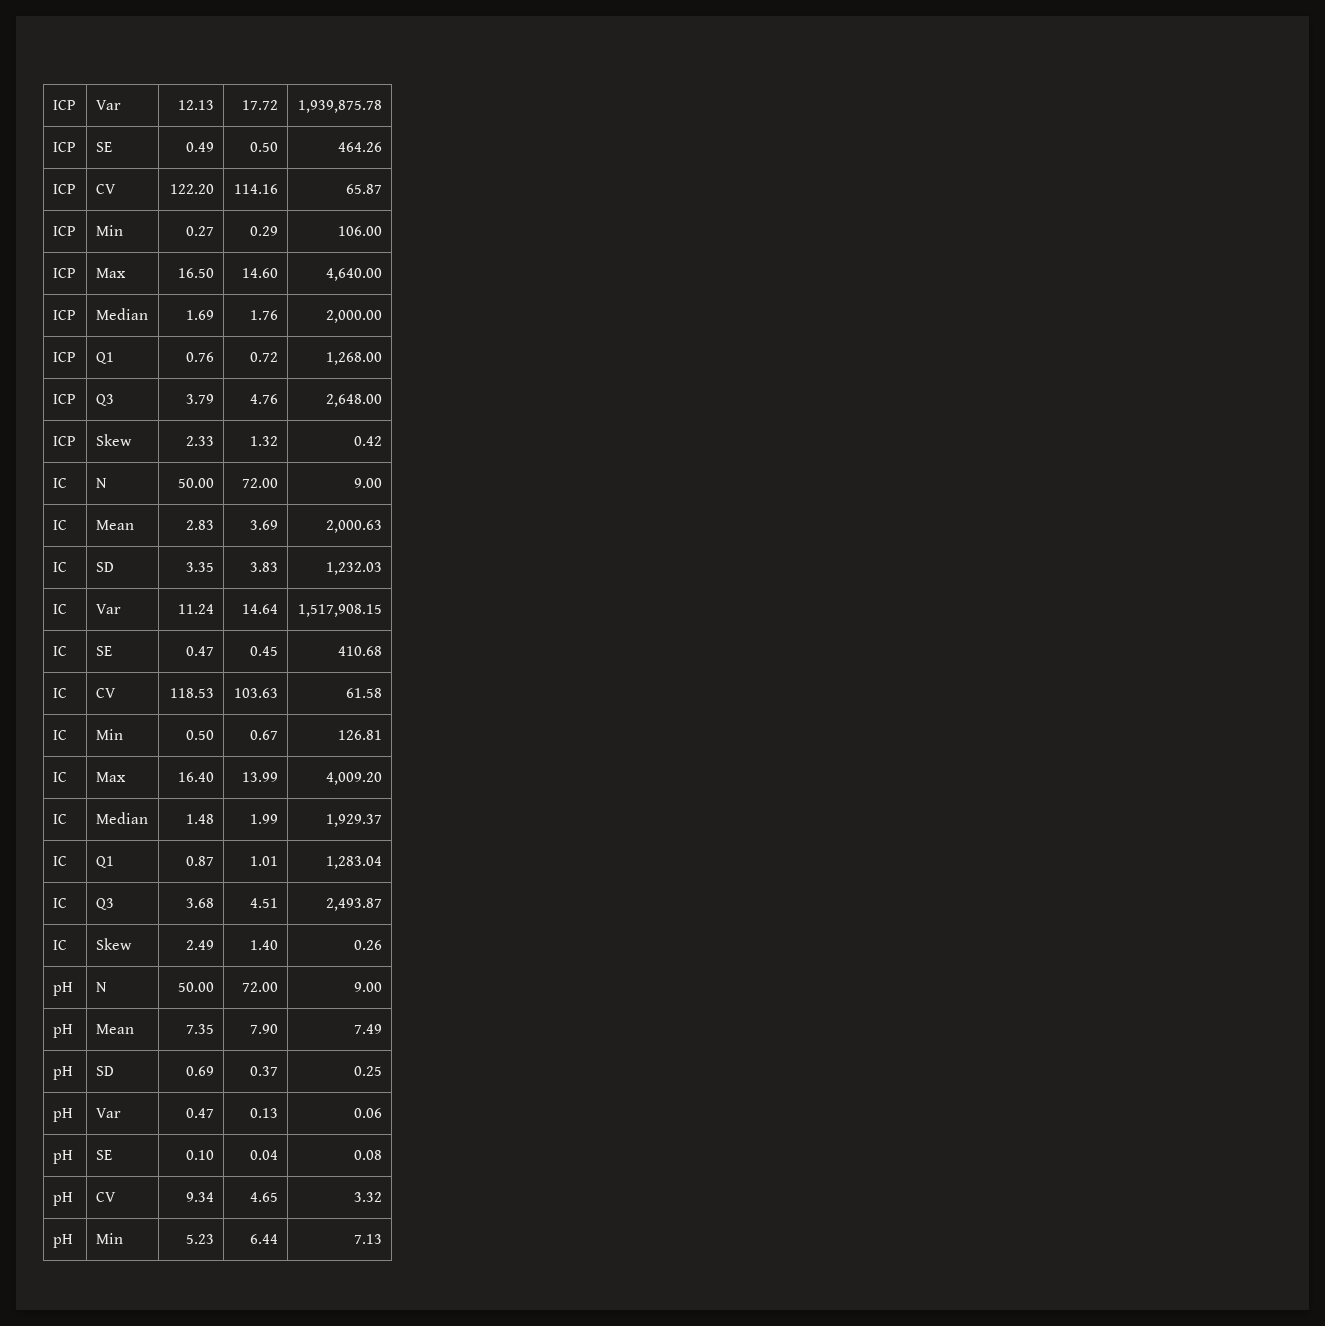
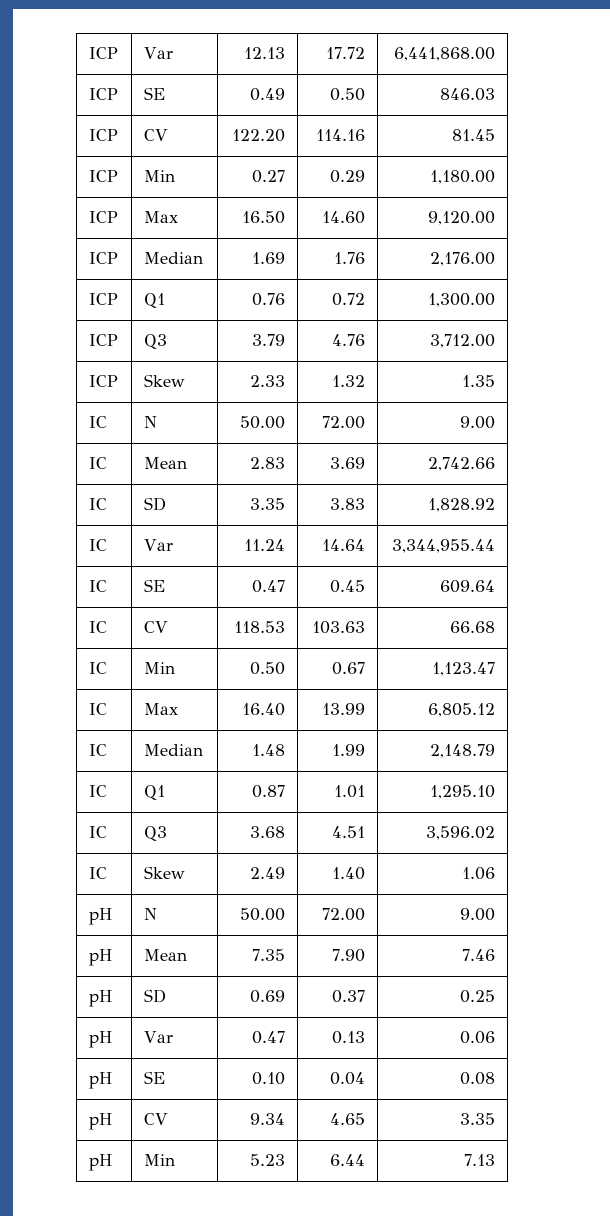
[298,100,383,113] 1,939,875.78 -> [394,47,496,61] 6,441,868.00
[338,142,383,152] 464.26 -> [440,88,496,101] 846.03
[346,184,383,194] 65.87 -> [452,129,496,141] 81.45
[338,226,383,236] 106.00 -> [430,170,496,184] 1,180.00
[326,268,383,281] 4,640.00 -> [428,211,496,225] 9,120.00
[326,310,383,323] 2,000.00 -> [430,252,496,266] 2,176.00
[326,352,383,365] 1,268.00 -> [428,293,496,307] 1,300.00
[326,394,383,407] 2,648.00 -> [430,334,496,348] 3,712.00
[354,436,383,446] 0.42 -> [462,375,496,387] 1.35
[326,520,383,533] 2,000.63 -> [428,457,496,471] 2,742.66
[326,562,383,575] 1,232.03 -> [428,498,496,512] 1,828.92
[298,604,383,617] 1,517,908.15 -> [392,539,496,553] 3,344,955.44
[338,646,383,656] 410.68 -> [440,580,496,593] 609.64
[346,688,383,698] 61.58 -> [450,621,496,633] 66.68
[338,730,383,740] 126.81 -> [432,662,496,676] 1,123.47
[326,772,383,785] 4,009.20 -> [428,703,496,717] 6,805.12
[326,814,383,827] 1,929.37 -> [430,744,496,758] 2,148.79
[326,856,383,869] 1,283.04 -> [430,785,496,799] 1,295.10
[326,898,383,911] 2,493.87 -> [426,826,496,840] 3,596.02
[354,940,383,950] 0.26 -> [462,867,496,880] 1.06
[354,1024,383,1034] 7.49 -> [462,949,496,961] 7.46
[354,1192,383,1202] 3.32 -> [460,1113,496,1125] 3.35

